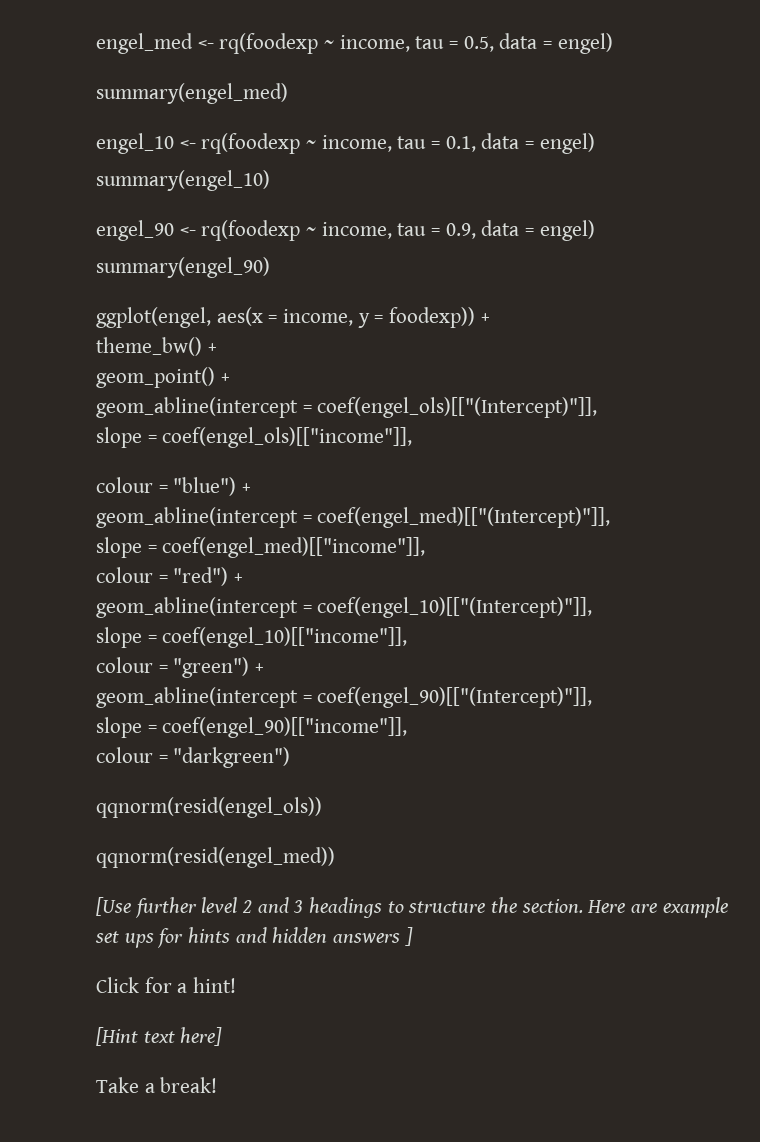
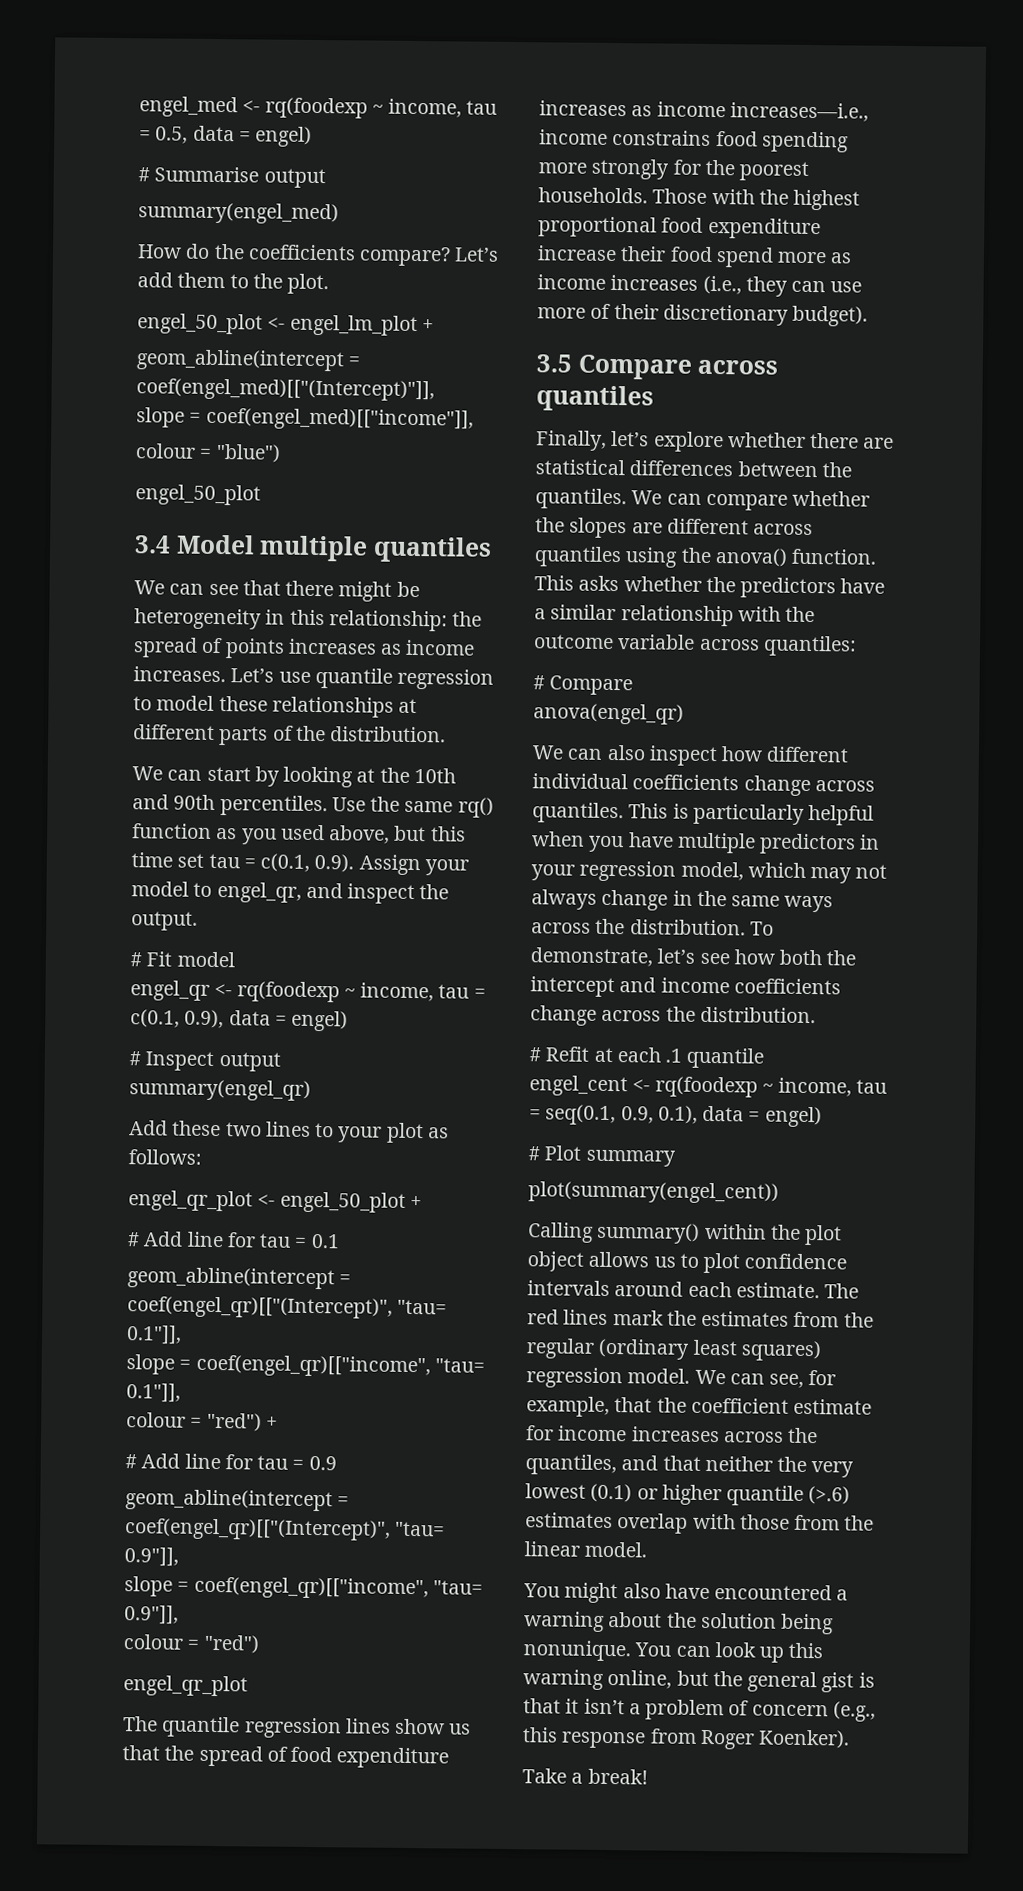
[96,83,288,104] [96,133,595,154] [96,170,270,191] [96,220,595,241] [96,257,270,278] [96,307,490,328] [96,337,217,356] [96,367,230,388] [96,397,598,418] [96,427,413,448] [96,477,237,496] summary(engel_med) // engel_10 <- rq(foodexp ~ income, tau = 0.1, data = engel) // summary(engel_10) // engel_90 <- rq(foodexp ~ income, tau = 0.9, data = engel) // summary(engel_90) // ggplot(engel, aes(x = income, y = foodexp)) + // theme_bw() + // geom_point() + // geom_abline(intercept = coef(engel_ols)[["(Intercept)"]], // slope = coef(engel_ols)[["income"]], // colour = "blue") -> [138,166,326,189] [138,202,339,225] [137,243,500,267] [137,272,330,295] [137,313,418,337] # Summarise output // summary(engel_med) // How do the coefficients compare? Let’s add them to the plot. // engel_50_plot <- engel_lm_plot
[173,567,244,586] [96,597,593,618] [96,627,408,648] [96,657,265,678] [96,687,593,708] [96,717,408,738] [96,747,291,768] [96,797,322,818] [96,847,335,868] [96,897,728,918] [95,927,413,948] [96,977,237,993] [96,1027,223,1046] "red") + // geom_abline(intercept = coef(engel_10)[["(Intercept)"]], // slope = coef(engel_10)[["income"]], // colour = "green") + // geom_abline(intercept = coef(engel_90)[["(Intercept)"]], // slope = coef(engel_90)[["income"]], // colour = "darkgreen") // qqnorm(resid(engel_ols)) // qqnorm(resid(engel_med)) // [Use further level 2 and 3 headings to structure the section. Here are example set ups for hints and hidden answers ] // Click for a hint! // [Hint text here] -> [215,443,281,463] [135,484,261,506] [134,534,492,563] [134,580,420,602] [134,608,483,632] [133,637,476,659] [133,666,495,690] [133,695,418,718] [133,724,447,746] [132,766,456,788] [132,794,494,818] [132,823,466,845] [131,852,469,876] [131,881,450,905] [131,911,198,931] [130,951,235,968] [130,980,486,1003] [130,1009,349,1032] [129,1051,281,1072] [129,1079,311,1101] [129,1120,449,1144] [128,1149,202,1165] [128,1190,422,1213] [127,1231,340,1249] [127,1267,352,1290] [127,1296,448,1319] [126,1325,182,1345] [126,1354,485,1378] [126,1383,181,1403] [126,1412,278,1432] [125,1453,337,1471] [125,1489,350,1512] [124,1518,446,1541] [124,1547,179,1567] [124,1576,483,1600] [124,1605,179,1625] [123,1634,260,1654] [123,1675,248,1697] [123,1716,472,1739] [122,1745,450,1769] [539,100,869,122] [539,129,849,153] [538,158,810,181] [538,187,861,211] [538,216,821,240] [537,245,853,268] [537,274,863,297] [537,303,869,327] [536,354,779,380] [536,385,654,412] [536,430,895,453] [535,459,852,478] [535,488,871,511] [535,517,814,539] [534,546,878,568] [534,575,886,599] [534,604,816,627] [534,634,857,657] [533,675,634,696] [533,703,684,725] [532,744,850,767] [532,773,875,797] [532,802,875,826] [532,831,881,855] [531,860,888,884] [531,889,834,913] [531,918,774,936] [530,947,857,967] [530,976,841,998] [530,1005,816,1026] [529,1046,765,1069] [529,1075,888,1098] [529,1104,822,1128] [528,1145,676,1167] [528,1181,779,1204] [527,1222,843,1246] [527,1251,848,1274] [527,1280,860,1299] [527,1309,874,1328] [526,1338,822,1362] [526,1367,837,1389] [526,1396,873,1418] [525,1425,819,1444] [525,1454,855,1478] [525,1483,851,1506] [525,1512,875,1534] [524,1541,648,1558] [523,1582,849,1604] [524,1611,835,1635] [523,1640,824,1663] [523,1669,875,1693] [523,1698,876,1722] [522,1727,851,1750] "blue") // engel_50_plot // 3.4 Model multiple quantiles // We can see that there might be heterogeneity in this relationship: the spread of points increases as income increases. Let’s use quantile regression to model these relationships at different parts of the distribution. // We can start by looking at the 10th and 90th percentiles. Use the same rq() function as you used above, but this time set tau = c(0.1, 0.9). Assign your model to engel_qr, and inspect the output. // # Fit model // engel_qr <- rq(foodexp ~ income, tau = c(0.1, 0.9), data = engel) // # Inspect output // summary(engel_qr) // Add these two lines to your plot as follows: // engel_qr_plot <- engel_50_plot + // # Add line for tau = 0.1 // geom_abline(intercept = coef(engel_qr)[["(Intercept)", "tau= 0.1"]], // slope = coef(engel_qr)[["income", "tau= 0.1"]], // colour = "red") + // # Add line for tau = 0.9 // geom_abline(intercept = coef(engel_qr)[["(Intercept)", "tau= 0.9"]], // slope = coef(engel_qr)[["income", "tau= 0.9"]], // colour = "red") // engel_qr_plot // The quantile regression lines show us that the spread of food expenditure increases as income increases—i.e., income constrains food spending more strongly for the poorest households. Those with the highest proportional food expenditure increase their food spend more as income increases (i.e., they can use more of their discretionary budget). // 3.5 Compare across quantiles // Finally, let’s explore whether there are statistical differences between the quantiles. We can compare whether the slopes are different across quantiles using the anova() function. This asks whether the predictors have a similar relationship with the outcome variable across quantiles: // # Compare // anova(engel_qr) // We can also inspect how different individual coefficients change across quantiles. This is particularly helpful when you have multiple predictors in your regression model, which may not always change in the same ways across the distribution. To demonstrate, let’s see how both the intercept and income coefficients change across the distribution. // # Refit at each .1 quantile // engel_cent <- rq(foodexp ~ income, tau = seq(0.1, 0.9, 0.1), data = engel) // # Plot summary // plot(summary(engel_cent)) // Calling summary() within the plot object allows us to plot confidence intervals around each estimate. The red lines mark the estimates from the regular (ordinary least squares) regression model. We can see, for example, that the coefficient estimate for income increases across the quantiles, and that neither the very lowest (0.1) or higher quantile (>.6) estimates overlap with those from the linear model. // You might also have encountered a warning about the solution being nonunique. You can look up this warning online, but the general gist is that it isn’t a problem of concern (e.g., this response from Roger Koenker).

